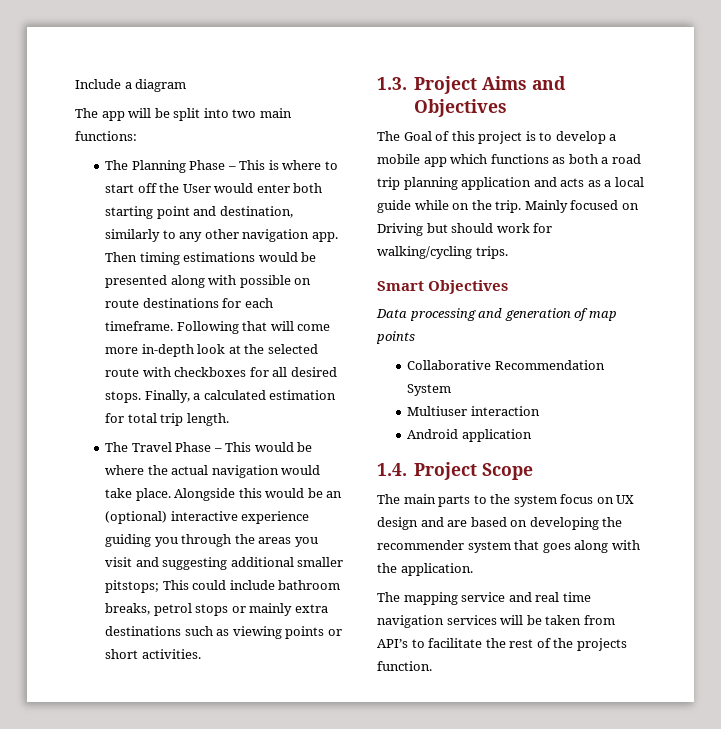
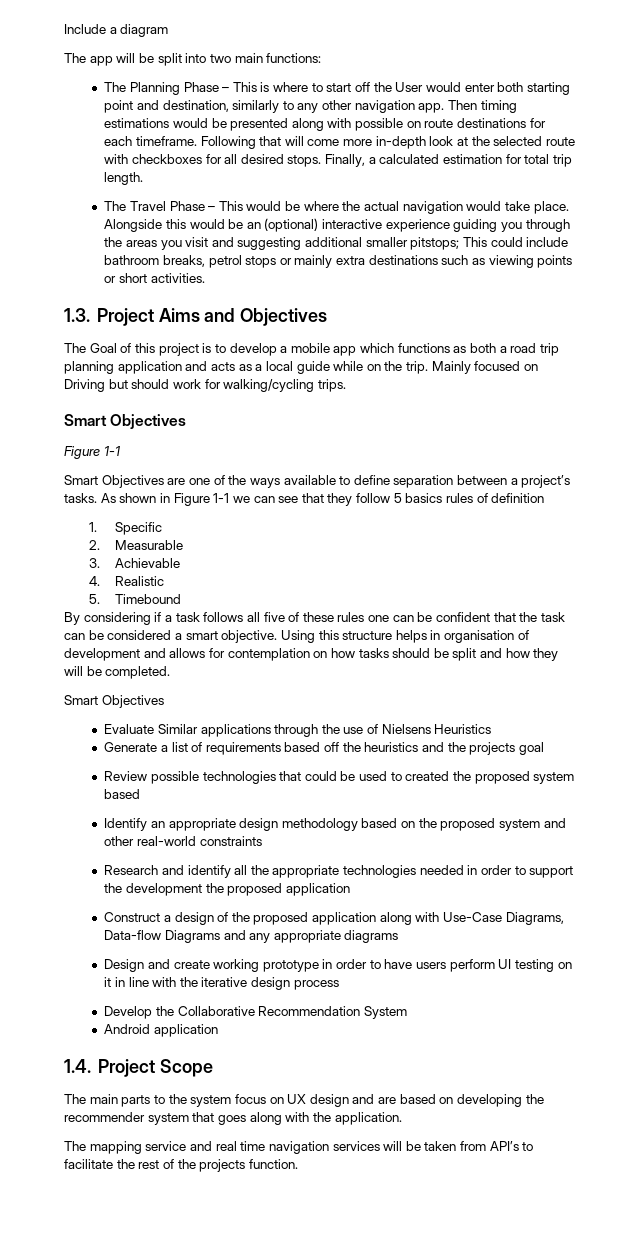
[376,308,617,321] [376,331,415,344] Data processing and generation of map points // -> [64,446,120,459] [64,475,571,488] [64,493,545,506] [89,522,162,535] [89,540,183,550] [89,558,180,568] [89,576,164,586] [89,594,181,604] [64,612,565,625] [64,630,529,643] [64,648,559,661] [64,666,171,679] [64,695,164,708] [104,724,492,737] [104,742,544,755] [104,771,575,784] [104,789,141,799] [104,818,566,831] [104,836,262,846] [104,865,574,878] [104,883,350,896] [104,912,564,925] [104,930,399,943] [104,959,572,972] [104,977,339,990] [104,1006,174,1019] Figure 1-1 // Smart Objectives are one of the ways available to define separation between a project’s tasks. As shown in Figure 1-1 we can see that they follow 5 basics rules of definition // 1. Specific // 2. Measurable // 3. Achievable // 4. Realistic // 5. Timebound // By considering if a task follows all five of these rules one can be confident that the task can be considered a smart objective. Using this structure helps in organisation of development and allows for contemplation on how tasks should be split and how they will be completed. // Smart Objectives // Evaluate Similar applications through the use of Nielsens Heuristics // Generate a list of requirements based off the heuristics and the projects goal // Review possible technologies that could be used to created the proposed system based // Identify an appropriate design methodology based on the proposed system and other real-world constraints // Research and identify all the appropriate technologies needed in order to support the development the proposed application // Construct a design of the proposed application along with Use-Case Diagrams, Data-flow Diagrams and any appropriate diagrams // Design and create working prototype in order to have users perform UI testing on it in line with the iterative design process // Develop the
[407,406,540,416] // Multiuser interaction -> (407, 1012) none

